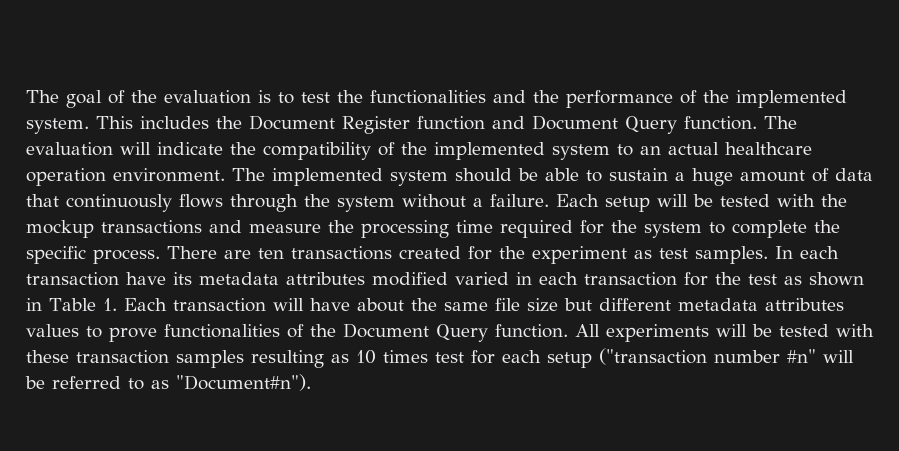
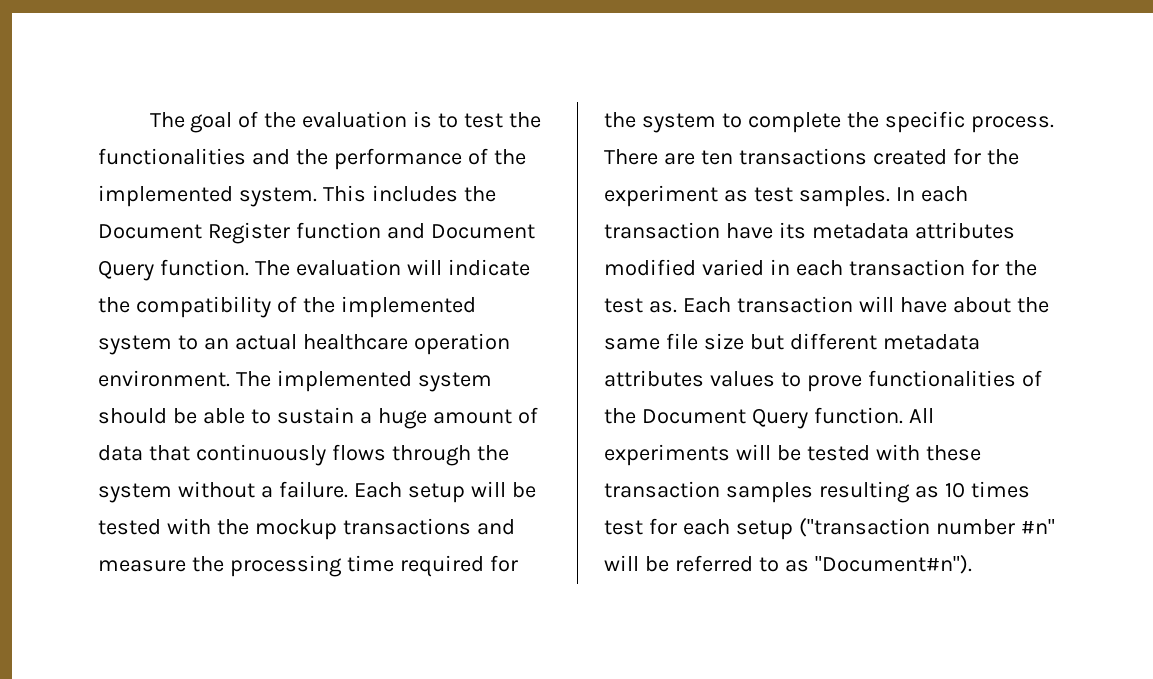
[784,272,864,286] [26,298,117,311] as shown in Table 1. -> [648,301,677,313] as.

